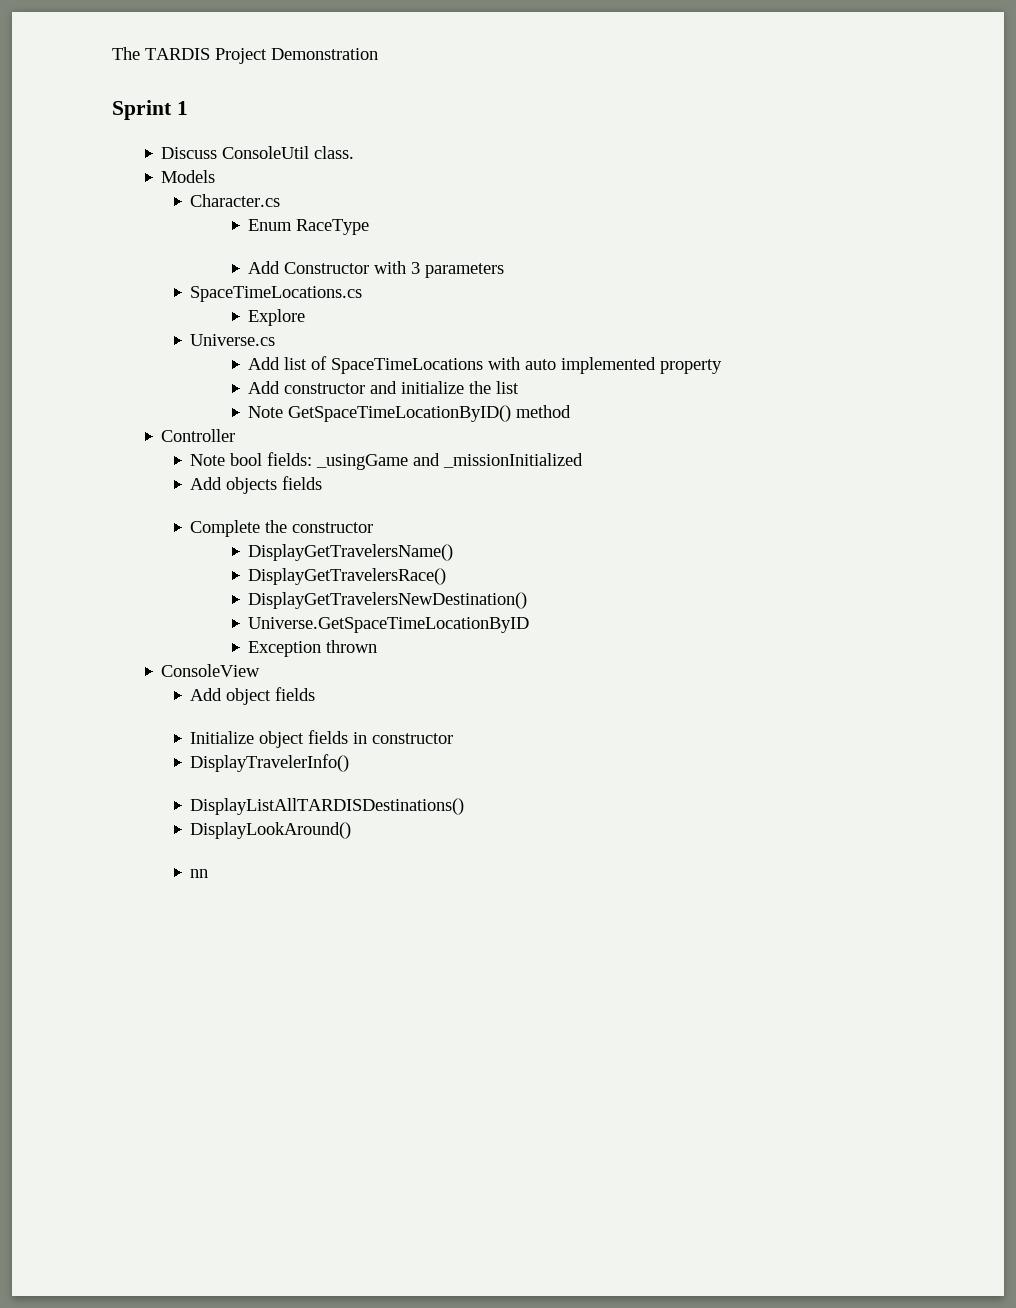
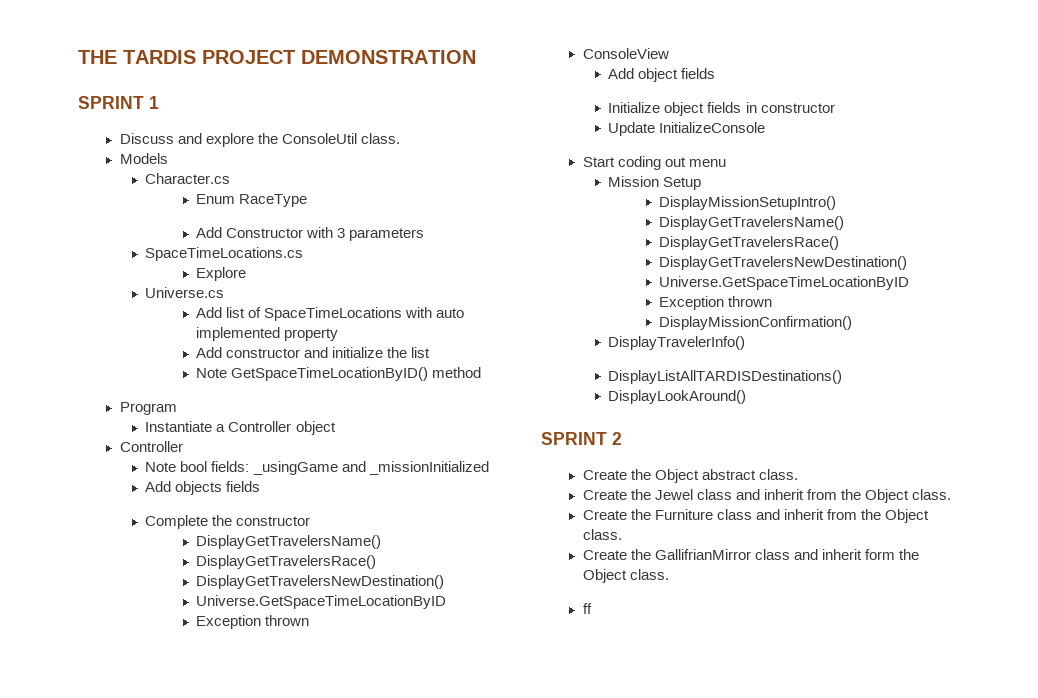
[112,47,378,64] [112,100,172,120] The TARDIS Project Demonstration // Sprint -> [78,50,476,64] [78,96,144,109] THE TARDIS PROJECT DEMONSTRATION // SPRINT
(218, 153) none -> [177,133,279,147] and explore the
(572, 411) none -> [119,402,177,415] [145,421,336,435] // Program // Instantiate a Controller object
[190,754,350,772] [190,798,465,815] [190,822,352,839] [190,869,209,878] DisplayTravelerInfo() // DisplayListAllTARDISDestinations() // DisplayLookAround() // nn -> [608,122,766,136] [582,156,727,170] [608,176,702,190] [659,196,837,210] [659,216,845,230] [659,236,840,250] [659,256,908,270] [659,276,910,290] [659,296,773,310] [659,316,853,330] [608,336,746,350] [608,370,843,384] [608,390,747,404] [541,432,622,445] [582,469,799,483] [582,489,952,503] [582,509,930,523] [582,529,622,540] [582,549,920,560] [582,569,669,583] [582,603,592,614] Update InitializeConsole // Start coding out menu // Mission Setup // DisplayMissionSetupIntro() // DisplayGetTravelersName() // DisplayGetTravelersRace() // DisplayGetTravelersNewDestination() // Universe.GetSpaceTimeLocationByID // Exception thrown // DisplayMissionConfirmation() // DisplayTravelerInfo() // DisplayListAllTARDISDestinations() // DisplayLookAround() // SPRINT 2 // Create the Object abstract class. // Create the Jewel class and inherit from the Object class. // Create the Furniture class and inherit from the Object class. // Create the GallifrianMirror class and inherit form the Object class. // ff

